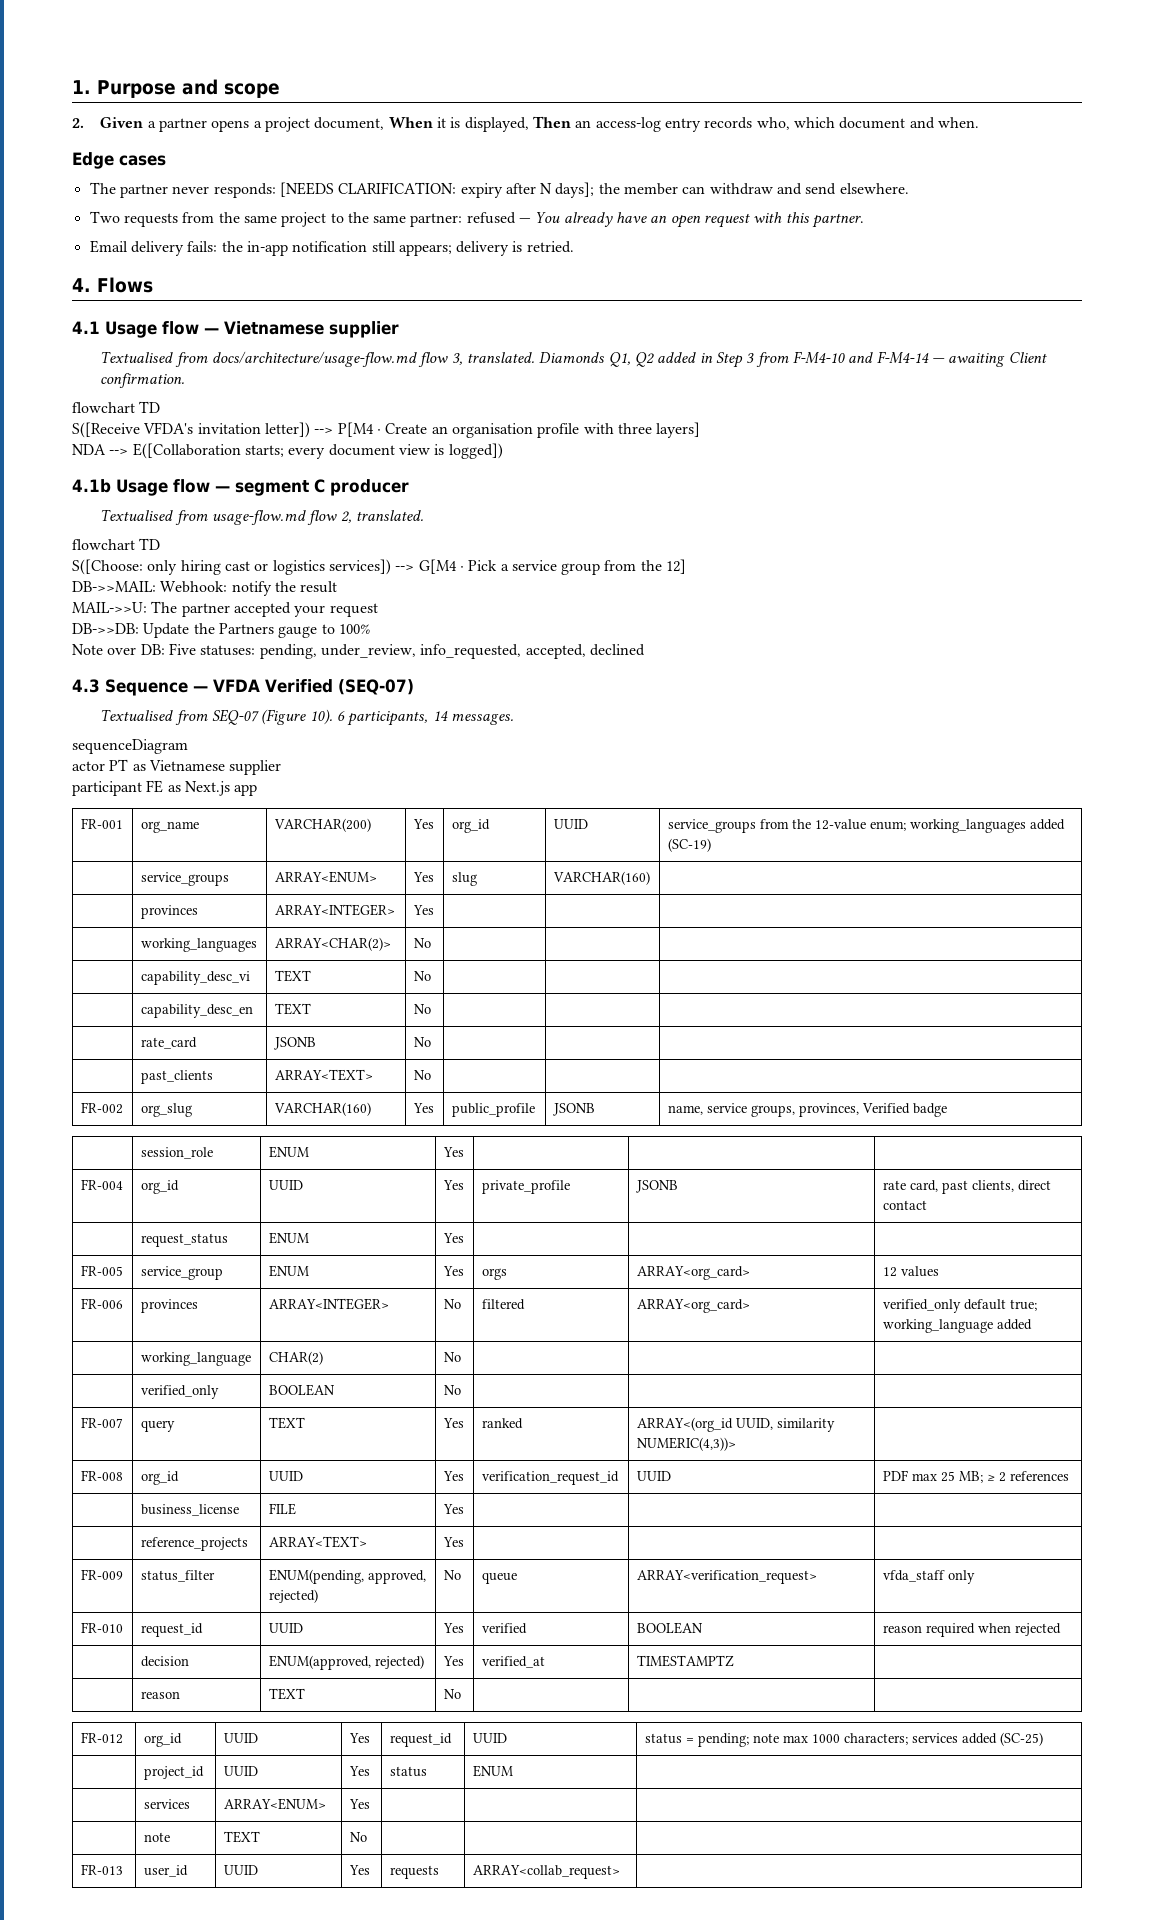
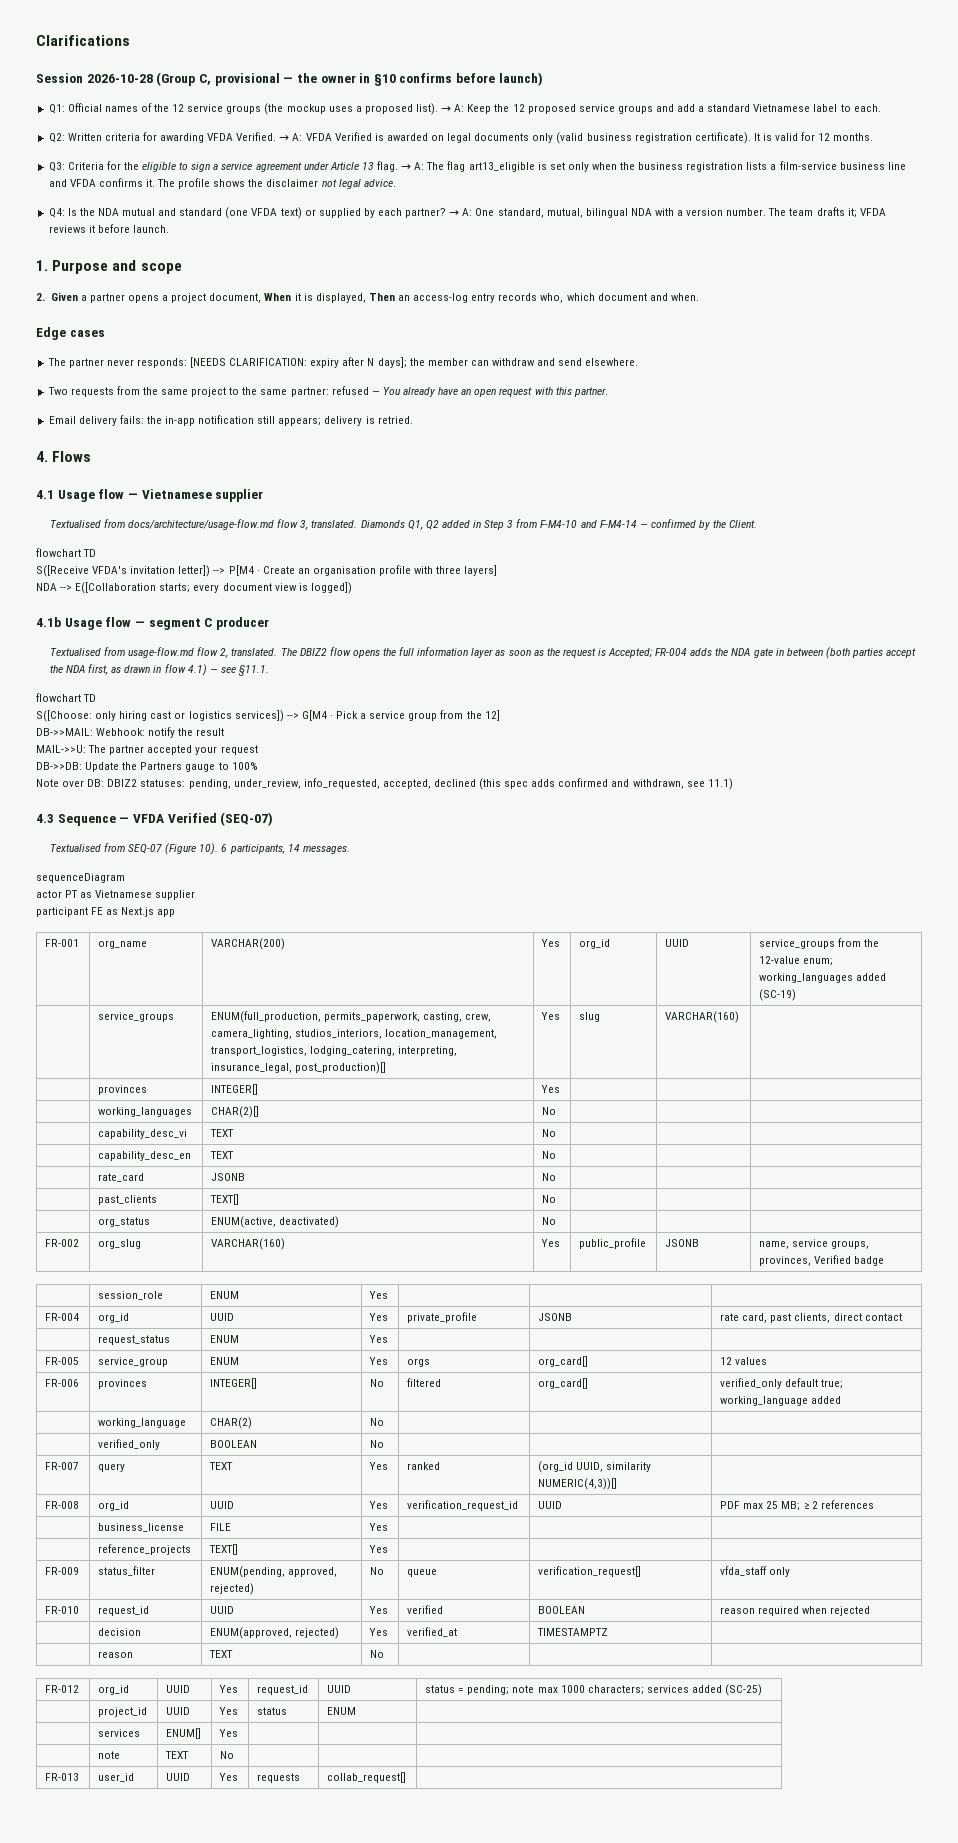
(72, 87) none -> [36,35,130,46] [36,72,543,86] [48,103,881,115] [48,132,874,144] [48,161,906,172] [48,178,396,189] [48,207,886,219] [48,224,169,233] Clarifications // Session 2026-10-28 (Group C, provisional — the owner in §10 confirms before launch) // Q1: Official names of the 12 service groups (the mockup uses a proposed list). → A: Keep the 12 proposed service groups and add a standard Vietnamese label to each. // Q2: Written criteria for awarding VFDA Verified. → A: VFDA Verified is awarded on legal documents only (valid business registration certificate). It is valid for 12 months. // Q3: Criteria for the eligible to sign a service agreement under Article 13 flag. → A: The flag art13_eligible is set only when the business registration lists a film-service business line and VFDA confirms it. The profile shows the disclaimer not legal advice. // Q4: Is the NDA mutual and standard (one VFDA text) or supplied by each partner? → A: One standard, mutual, bilingual NDA with a version number. The team drafts it; VFDA reviews it before launch. //
[948,352,1047,367] [100,373,186,388] awaiting Client confirmation. -> [650,519,758,530] confirmed by the Client.
(425, 515) none -> [280,647,917,659] [49,664,269,676] The DBIZ2 flow opens the full information layer as soon as the request is Accepted; FR-004 adds the NDA gate in between (both parties accept the NDA first, as drawn in flow 4.1) — see §11.1.
[168,643,196,655] Five -> [107,779,138,787] DBIZ2
(645, 650) none -> [479,778,733,790] (this spec adds confirmed and withdrawn, see 11.1)
[274,871,377,883] ARRAY<ENUM> -> [211,1011,492,1023] [211,1029,498,1039] [211,1046,458,1056] [211,1062,387,1074] ENUM(full_production, permits_paperwork, casting, crew, camera_lighting, studios_interiors, location_management, transport_logistics, lodging_catering, interpreting, insurance_legal, post_production)[]
[274,904,395,916] ARRAY<INTEGER> -> [211,1084,259,1095] INTEGER[]
[274,937,391,951] ARRAY<CHAR(2)> -> [211,1106,260,1118] CHAR(2)[]
[274,1069,373,1081] ARRAY<TEXT> -> [210,1194,240,1205] [542,1195,557,1203] [98,1217,151,1227] [211,1216,340,1228] TEXT[] | No | | | // | org_status | ENUM(active, deactivated)
[636,1266,750,1280] ARRAY<org_card> -> [538,1356,589,1367] org_card[]
[268,1298,389,1310] ARRAY<INTEGER> -> [210,1378,258,1389] INTEGER[]
[636,1299,750,1313] ARRAY<org_card> -> [538,1378,589,1389] org_card[]
[636,1417,733,1432] ARRAY<(org_id -> [538,1461,574,1473] (org_id
[636,1437,736,1451] NUMERIC(4,3))> -> [538,1478,618,1490] NUMERIC(4,3))[]
[268,1536,367,1548] ARRAY<TEXT> -> [209,1544,239,1555] TEXT[]
[636,1570,817,1584] ARRAY<verification_request> -> [538,1566,642,1577] verification_request[]
[223,1798,326,1810] ARRAY<ENUM> -> [166,1728,202,1739] ENUM[]
[472,1865,620,1879] ARRAY<collab_request> -> [327,1772,407,1783] collab_request[]

